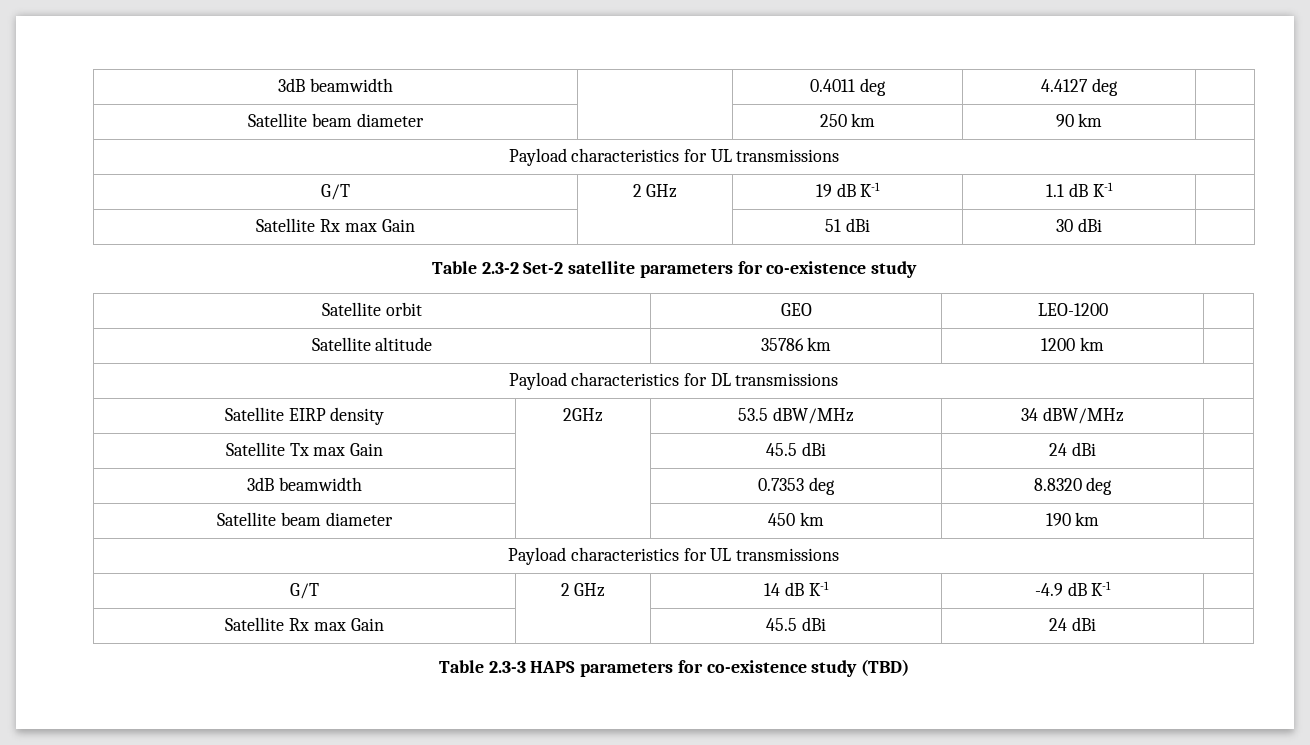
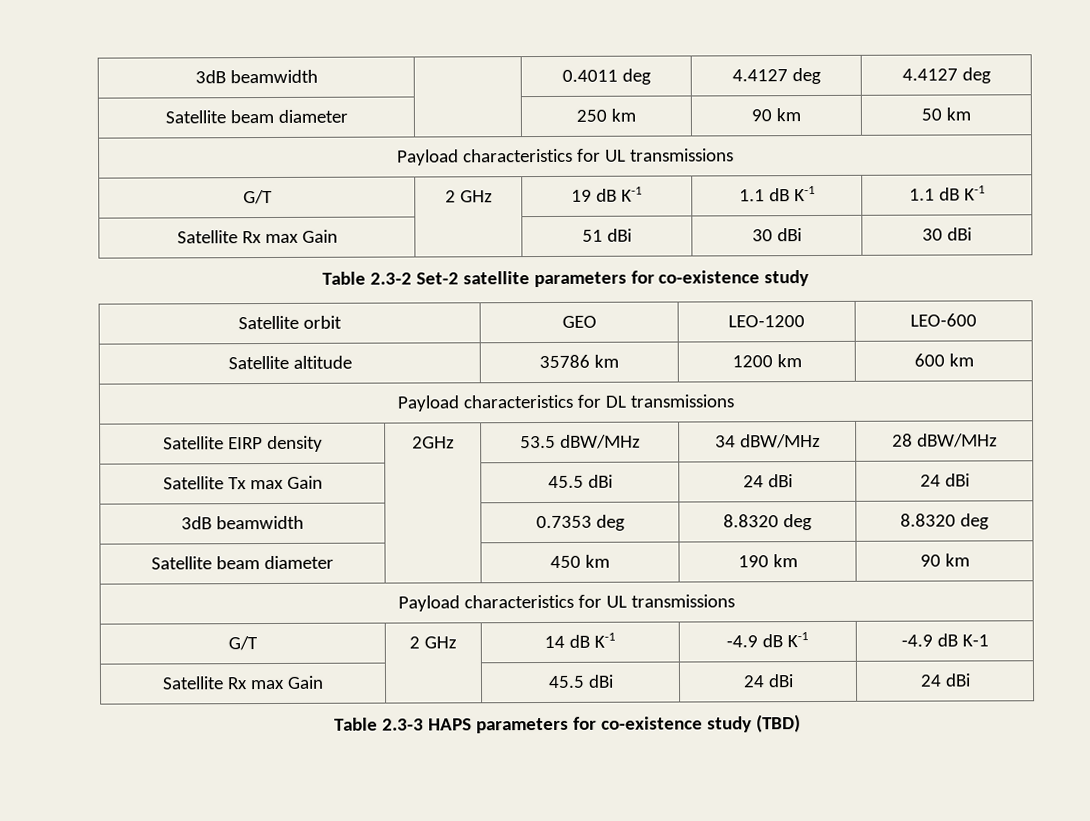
(1118, 87) none -> [901,67,991,84] 4.4127 deg
(1103, 120) none -> [921,107,971,121] 50 km
(1113, 189) none -> [908,185,986,201] 1.1 dB K-1
(1102, 225) none -> [922,227,972,241] 30 dBi
(1108, 309) none -> [910,313,977,327] LEO-600
(1104, 344) none -> [913,353,974,367] 600 km
(1124, 415) none -> [891,433,998,448] 28 dBW/MHz
(1096, 449) none -> [919,473,970,487] 24 dBi
(1113, 486) none -> [900,513,989,530] 8.8320 deg
(1100, 519) none -> [919,553,970,567] 90 km
(1112, 588) none -> [900,633,989,647] -4.9 dB K-1
(1096, 624) none -> [919,673,971,687] 24 dBi

